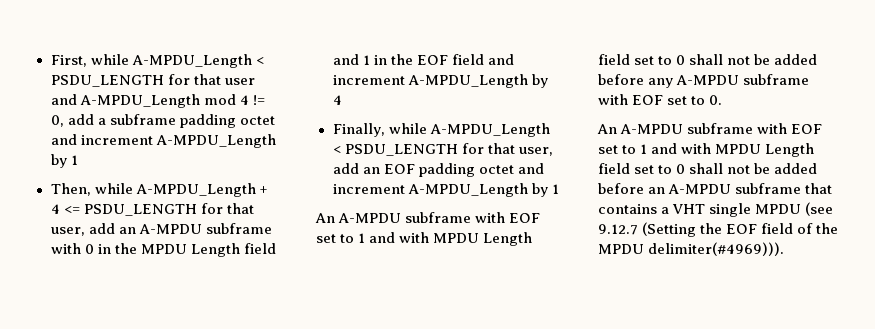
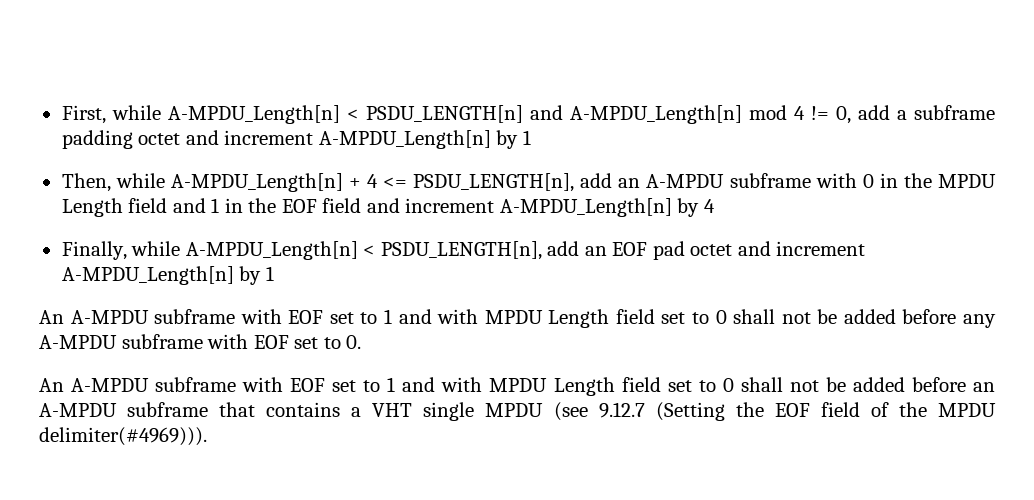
[131,54,264,68] [50,74,255,87] [50,94,200,108] A-MPDU_Length < PSDU_LENGTH for that user and A-MPDU_Length -> [167,105,742,124] A-MPDU_Length[n] < PSDU_LENGTH[n] and A-MPDU_Length[n]
[155,134,276,148] A-MPDU_Length -> [318,130,491,149] A-MPDU_Length[n]
[135,183,256,197] A-MPDU_Length -> [170,173,343,192] A-MPDU_Length[n]
[83,203,254,216] [50,227,85,236] PSDU_LENGTH for that user, -> [413,173,575,192] PSDU_LENGTH[n],
[407,74,528,88] A-MPDU_Length -> [499,198,672,217] A-MPDU_Length[n]
[429,123,550,137] [332,143,553,156] A-MPDU_Length < PSDU_LENGTH for that user, -> [185,241,542,260] A-MPDU_Length[n] < PSDU_LENGTH[n],
[418,163,544,177] [332,183,528,197] padding octet and increment A-MPDU_Length -> [652,241,866,260] [61,266,234,285] pad octet and increment A-MPDU_Length[n]

